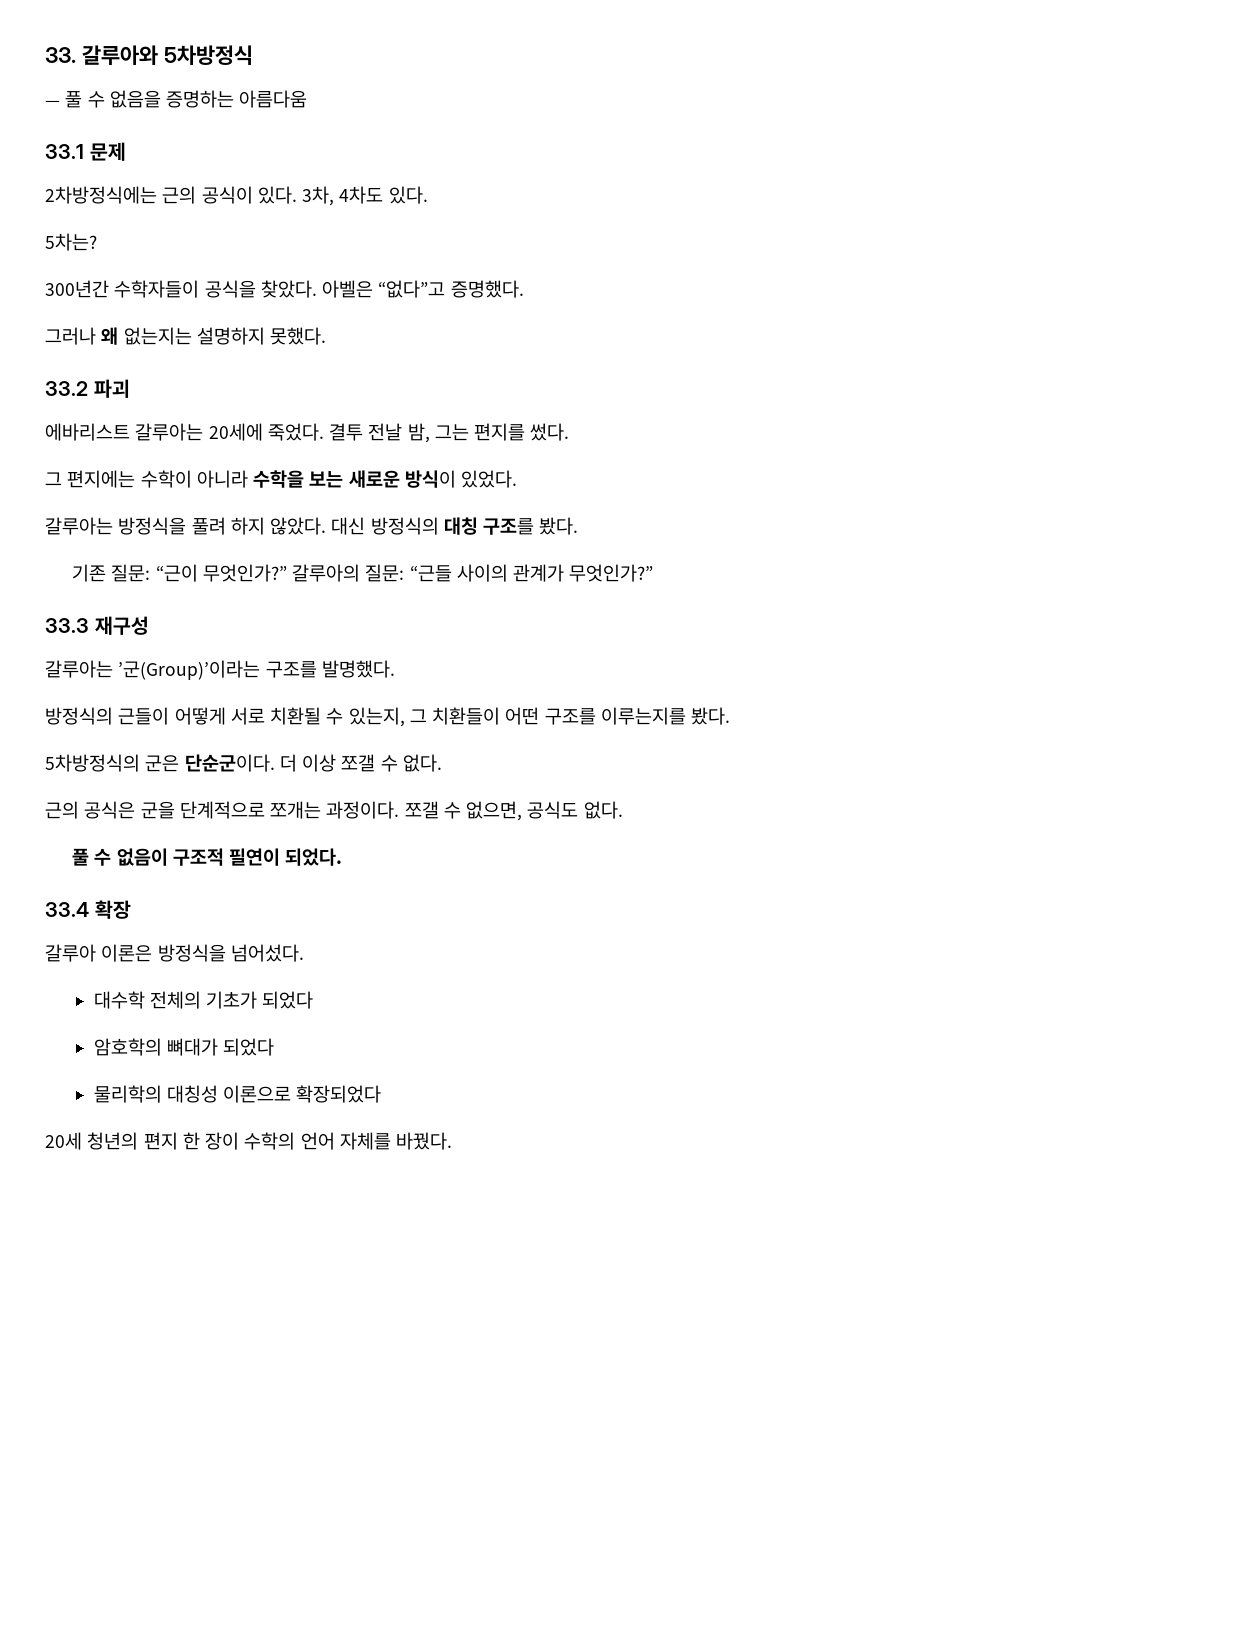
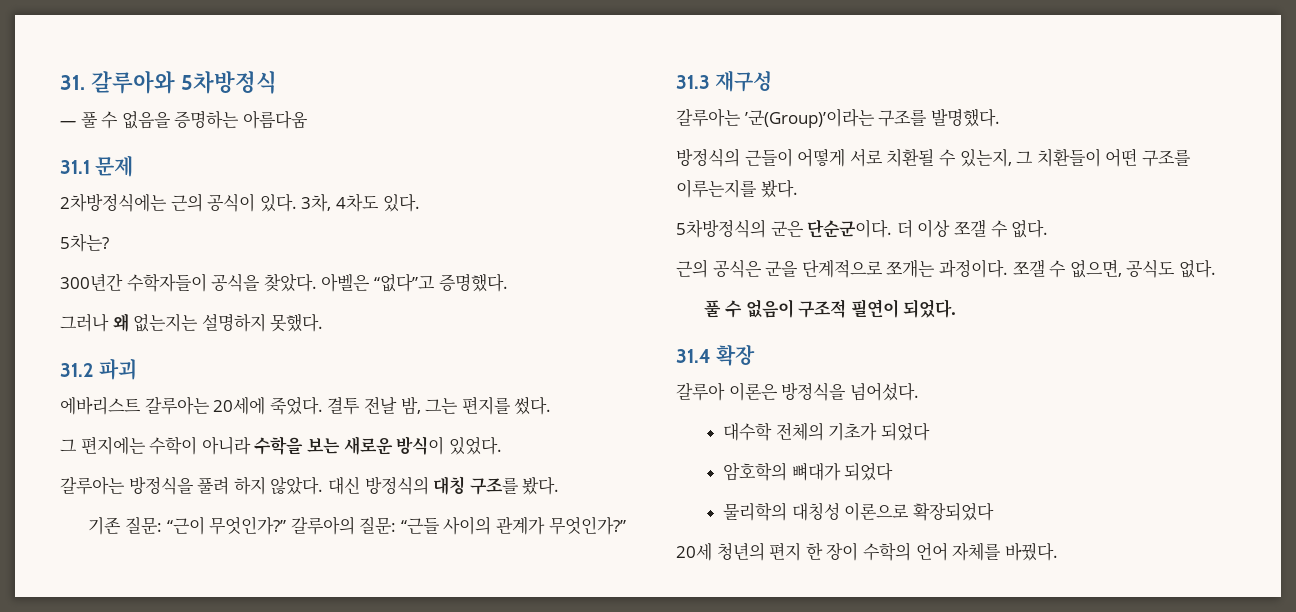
[45,47,76,63] 33. -> [60,75,85,90] 31.
[45,144,84,159] 33.1 -> [60,160,90,174] 31.1
[45,381,88,396] 33.2 -> [60,363,94,377] 31.2
[45,618,89,633] 33.3 -> [676,75,710,89] 31.3
[45,902,89,917] 33.4 -> [676,349,711,363] 31.4

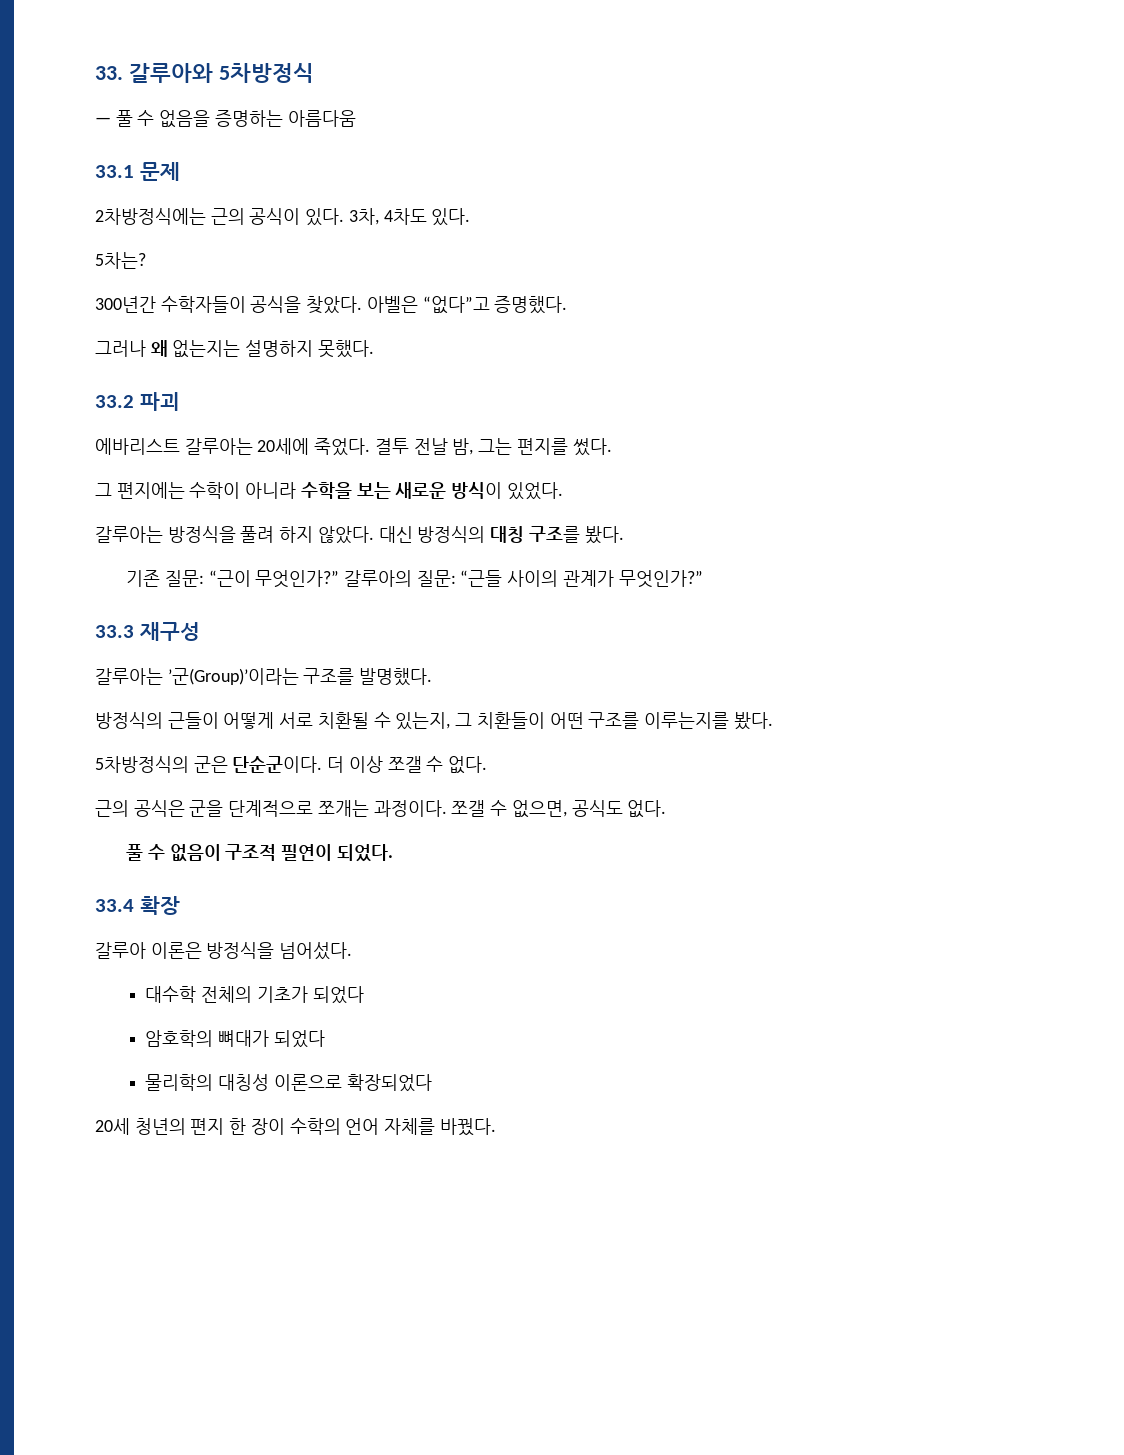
[60,75,85,90] 31. -> [95,66,123,80] 33.
[60,160,90,174] 31.1 -> [95,165,134,178] 33.1
[60,363,94,377] 31.2 -> [95,395,134,408] 33.2
[676,75,710,89] 31.3 -> [95,625,134,638] 33.3
[676,349,711,363] 31.4 -> [95,899,134,912] 33.4

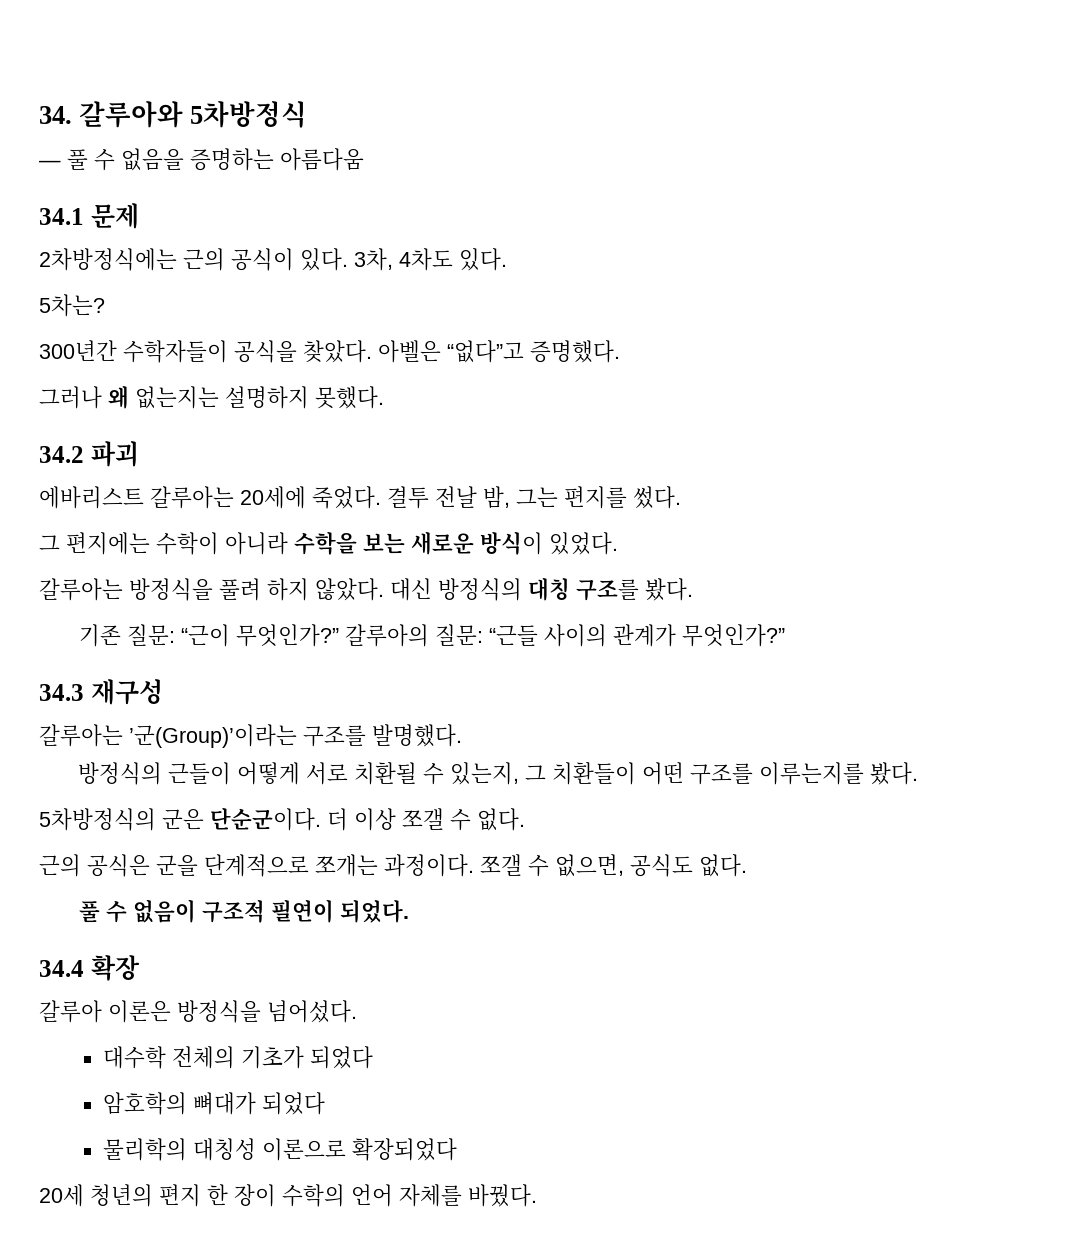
[95,66,123,80] 33. -> [39,106,72,124] 34.
[95,165,134,178] 33.1 -> [39,208,84,225] 34.1
[95,395,134,408] 33.2 -> [39,446,84,463] 34.2
[95,625,134,638] 33.3 -> [39,684,84,701] 34.3
[95,899,134,912] 33.4 -> [39,960,84,977] 34.4

